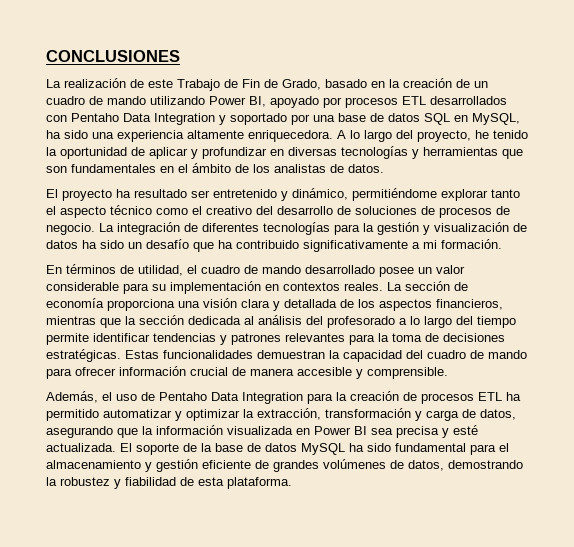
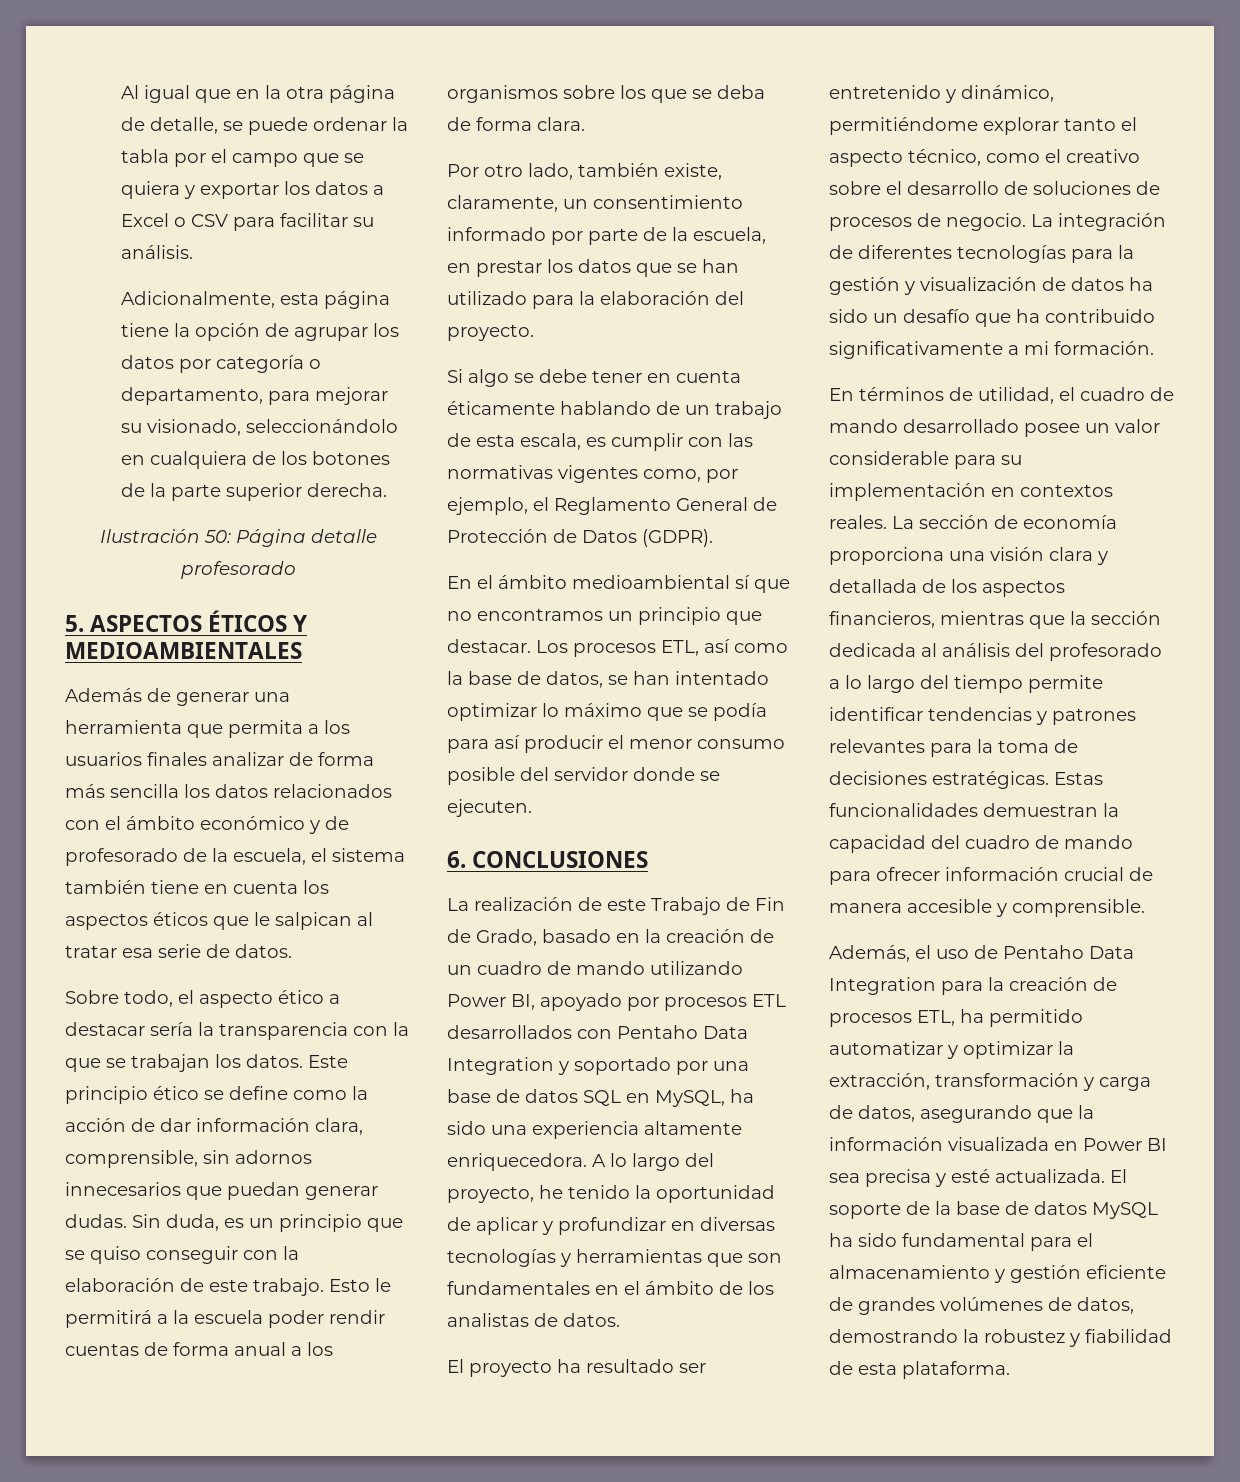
(46, 56) none -> [120,85,395,103] [120,117,408,135] [120,149,364,167] [120,181,384,199] [120,213,374,231] [120,245,193,259] [120,291,390,309] [120,323,399,341] [120,355,321,373] [120,387,388,405] [120,419,398,436] [120,451,390,469] [120,483,387,501] [99,529,377,547] [180,561,296,579] [65,610,309,632] [65,642,302,659] [65,688,290,706] [65,720,350,738] [65,752,374,766] [65,784,392,798] [65,816,349,834] [65,848,405,866] [65,880,329,894] [65,912,373,930] [65,944,292,958] [65,990,340,1008] [65,1022,409,1040] [65,1054,348,1072] [65,1086,368,1104] [65,1118,363,1135] [65,1150,312,1168] [65,1182,378,1200] [65,1214,403,1232] [65,1246,299,1264] [65,1278,391,1296] [65,1310,385,1328] [65,1342,333,1356] [447,85,765,103] [447,117,585,131] [447,163,722,180] [447,195,743,212] [447,227,766,245] [447,259,739,277] [447,291,744,309] [447,324,534,341] [447,369,741,387] [447,401,782,419] [447,433,753,451] [447,465,738,483] [447,497,777,515] [447,529,713,547] [447,575,790,593] [447,607,762,625] [447,639,788,657] [447,671,769,688] [447,703,767,721] [447,735,785,753] [447,767,720,785] [447,799,532,817] [447,851,466,868] Al igual que en la otra página de detalle, se puede ordenar la tabla por el campo que se quiera y exportar los datos a Excel o CSV para facilitar su análisis. // Adicionalmente, esta página tiene la opción de agrupar los datos por categoría o departamento, para mejorar su visionado, seleccionándolo en cualquiera de los botones de la parte superior derecha. // Ilustración 50: Página detalle profesorado // 5. ASPECTOS ÉTICOS Y MEDIOAMBIENTALES // Además de generar una herramienta que permita a los usuarios finales analizar de forma más sencilla los datos relacionados con el ámbito económico y de profesorado de la escuela, el sistema también tiene en cuenta los aspectos éticos que le salpican al tratar esa serie de datos. // Sobre todo, el aspecto ético a destacar sería la transparencia con la que se trabajan los datos. Este principio ético se define como la acción de dar información clara, comprensible, sin adornos innecesarios que puedan generar dudas. Sin duda, es un principio que se quiso conseguir con la elaboración de este trabajo. Esto le permitirá a la escuela poder rendir cuentas de forma anual a los organismos sobre los que se deba de forma clara. // Por otro lado, también existe, claramente, un consentimiento informado por parte de la escuela, en prestar los datos que se han utilizado para la elaboración del proyecto. // Si algo se debe tener en cuenta éticamente hablando de un trabajo de esta escala, es cumplir con las normativas vigentes como, por ejemplo, el Reglamento General de Protección de Datos (GDPR). // En el ámbito medioambiental sí que no encontramos un principio que destacar. Los procesos ETL, así como la base de datos, se han intentado optimizar lo máximo que se podía para así producir el menor consumo posible del servidor donde se ejecuten. // 6.
[110,205,152,215] técnico -> [908,149,981,166] técnico,
[256,206,273,215] del -> [829,181,902,195] sobre el
[478,392,502,401] ETL -> [917,1010,955,1026] ETL,

